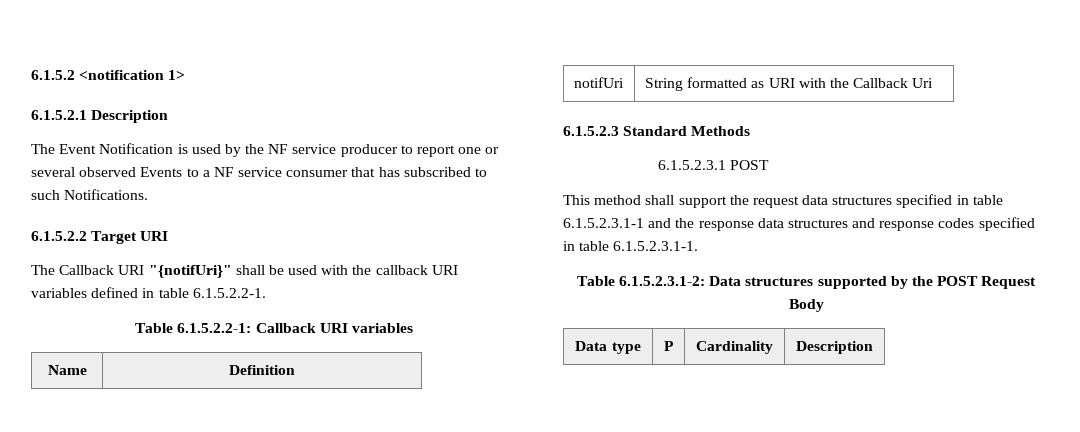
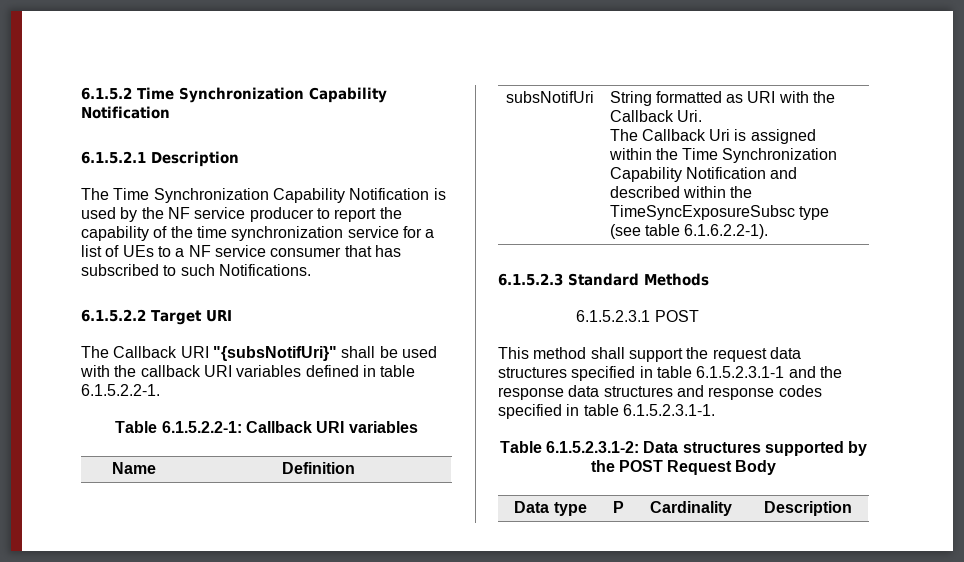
[79,70,186,80] <notification 1> -> [137,87,387,103] [81,106,170,119] Time Synchronization Capability Notification
[59,144,97,154] Event -> [113,188,345,203] Time Synchronization Capability
[458,147,500,154] [31,167,183,177] one or several observed Events -> [379,207,402,219] [81,226,435,241] [81,245,154,257] the capability of the time synchronization service for a list of UEs
[148,265,232,278] "{notifUri}" -> [212,346,337,361] "{subsNotifUri}"
[573,77,624,88] notifUri -> [505,91,594,103] subsNotifUri
[912,78,934,88] Uri -> [676,110,702,122] [609,129,816,144] [608,148,838,163] [609,167,798,182] [609,186,753,198] [609,205,829,220] [609,224,769,239] Uri. // The Callback Uri is assigned within the Time Synchronization Capability Notification and described within the TimeSyncExposureSubsc type (see table 6.1.6.2.2-1).

